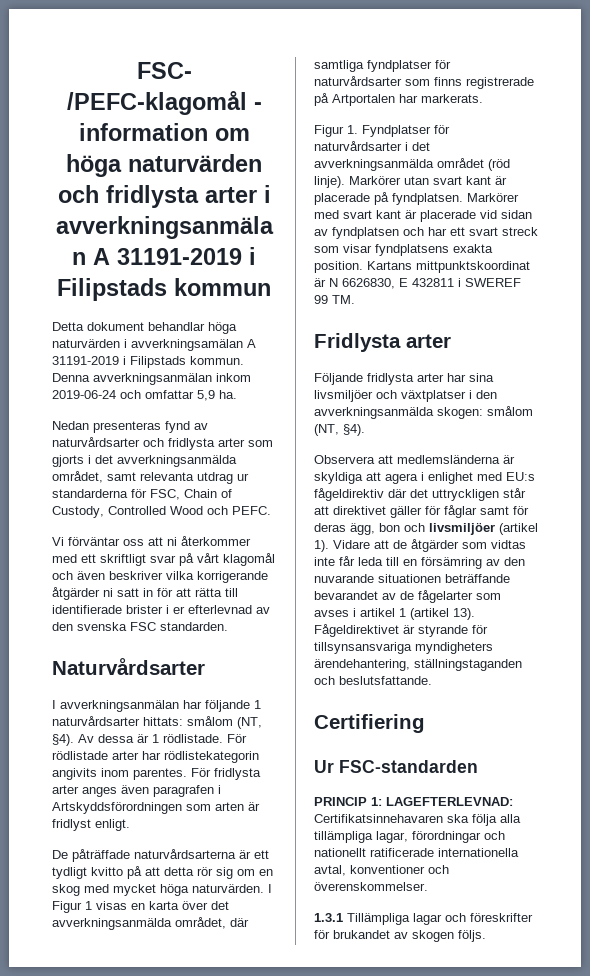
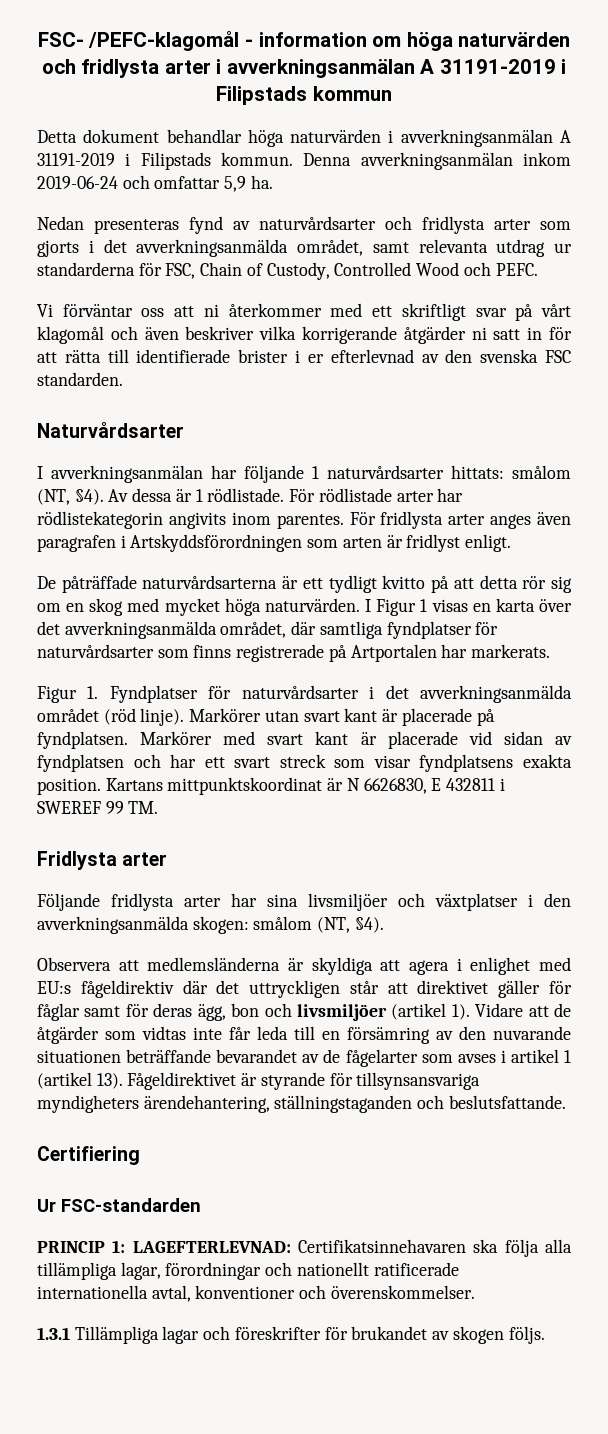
[131,339,243,351] avverkningsamälan -> [400,129,553,147] avverkningsanmälan

